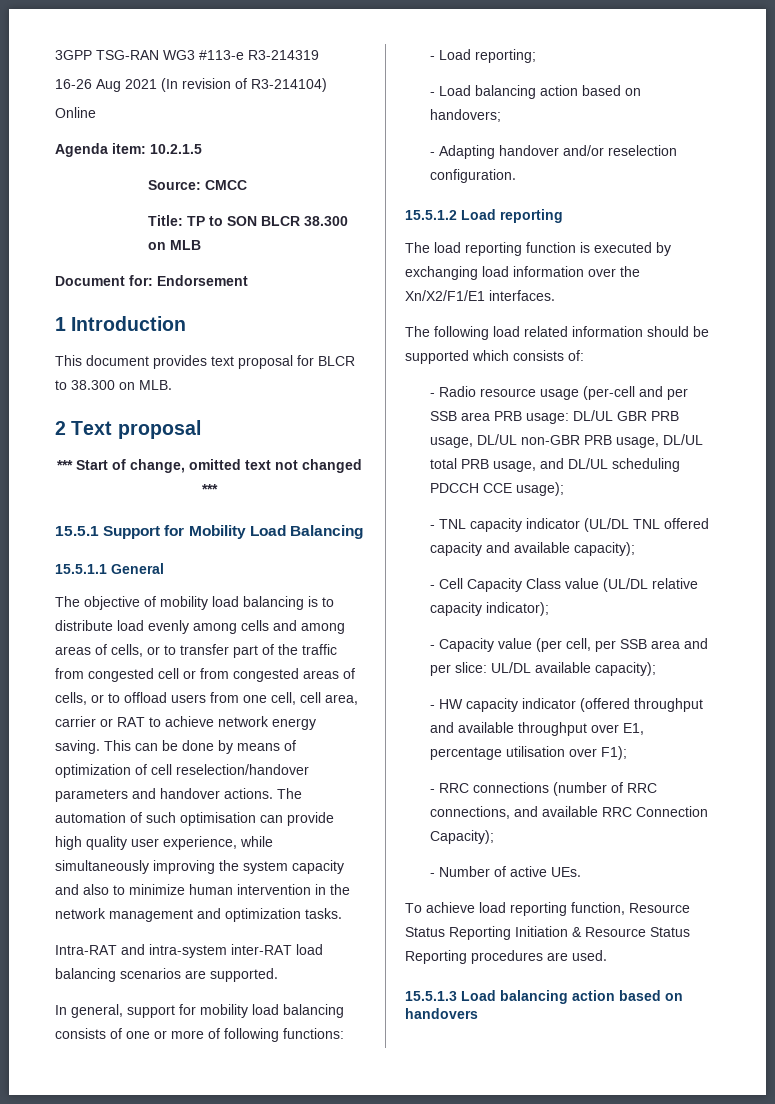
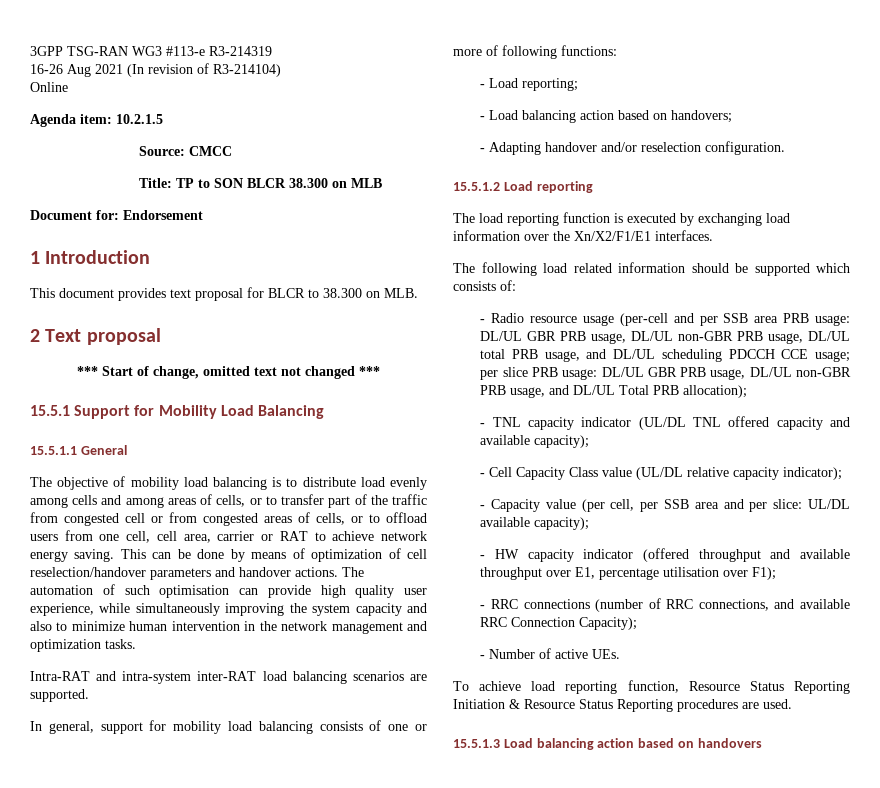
[516,482,565,496] usage); -> [815,351,851,362] [480,367,851,380] [480,385,748,398] usage; per slice PRB usage: DL/UL GBR PRB usage, DL/UL non-GBR PRB usage, and DL/UL Total PRB allocation);

